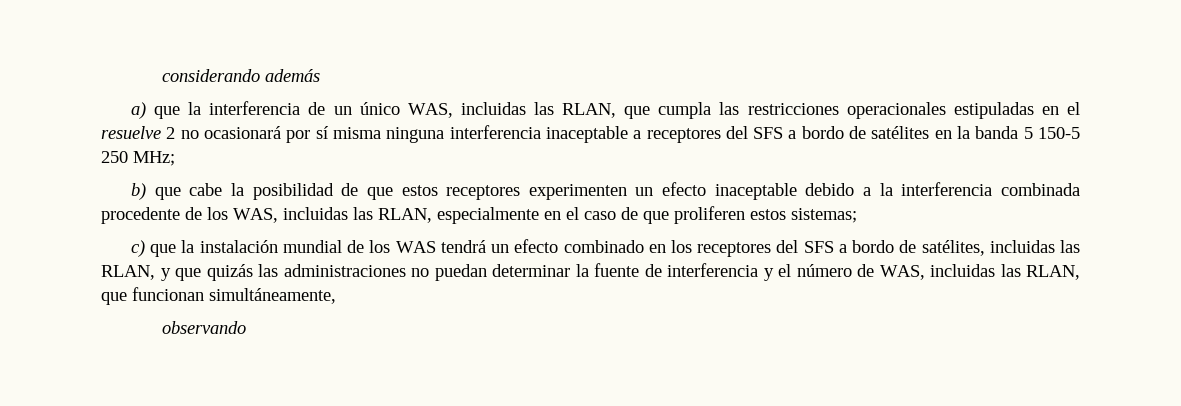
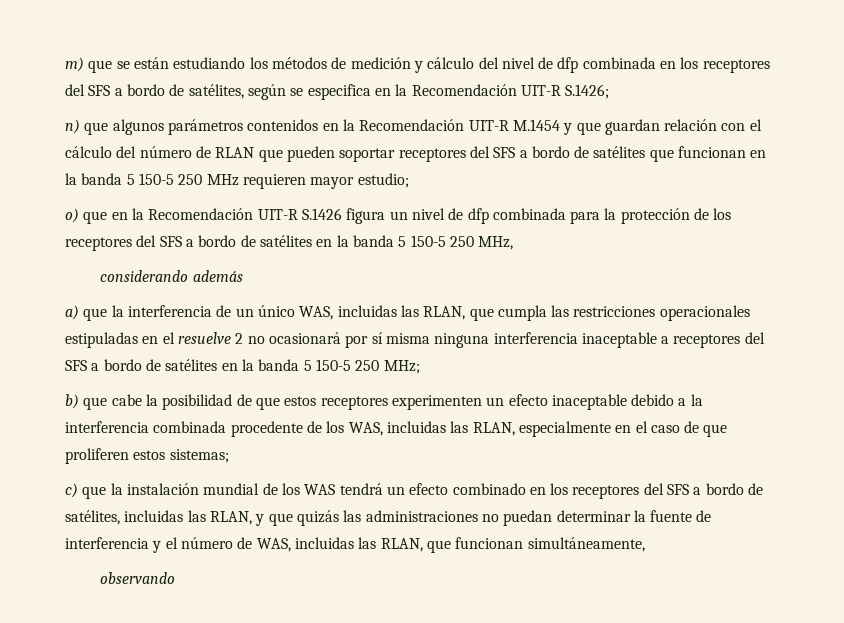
(161, 75) none -> [65,57,770,73] [65,84,610,100] [65,119,762,135] [65,146,767,162] [65,173,409,189] [65,208,732,224] [65,235,514,251] m) que se están estudiando los métodos de medición y cálculo del nivel de dfp combinada en los receptores del SFS a bordo de satélites, según se especifica en la Recomendación UIT-R S.1426; // n) que algunos parámetros contenidos en la Recomendación UIT-R M.1454 y que guardan relación con el cálculo del número de RLAN que pueden soportar receptores del SFS a bordo de satélites que funcionan en la banda 5 150-5 250 MHz requieren mayor estudio; // o) que en la Recomendación UIT-R S.1426 figura un nivel de dfp combinada para la protección de los receptores del SFS a bordo de satélites en la banda 5 150-5 250 MHz, //

